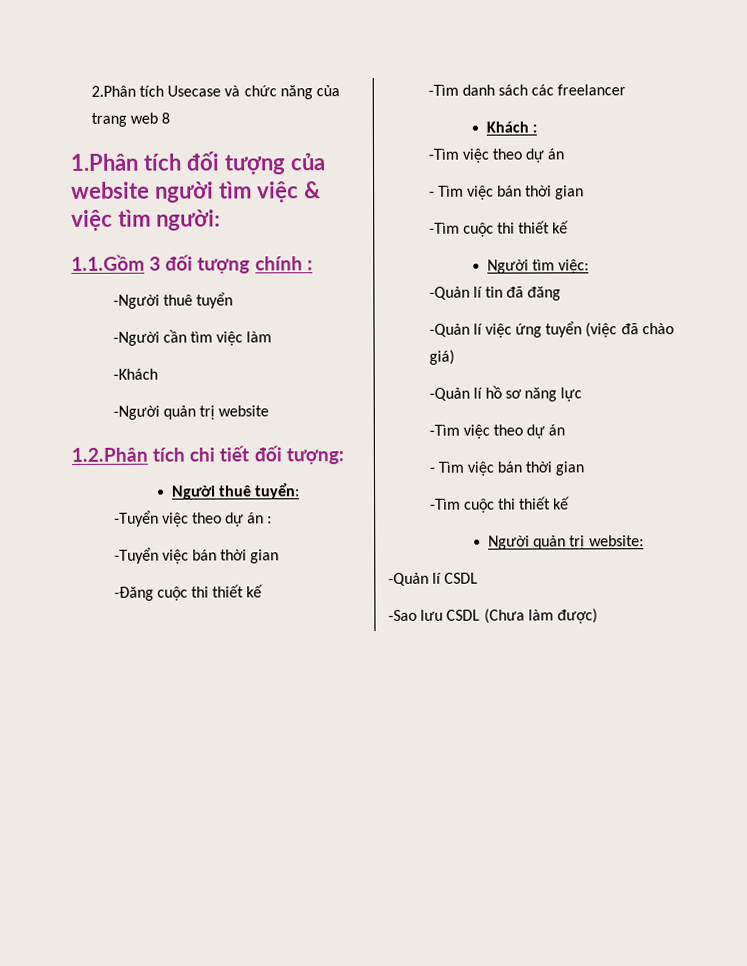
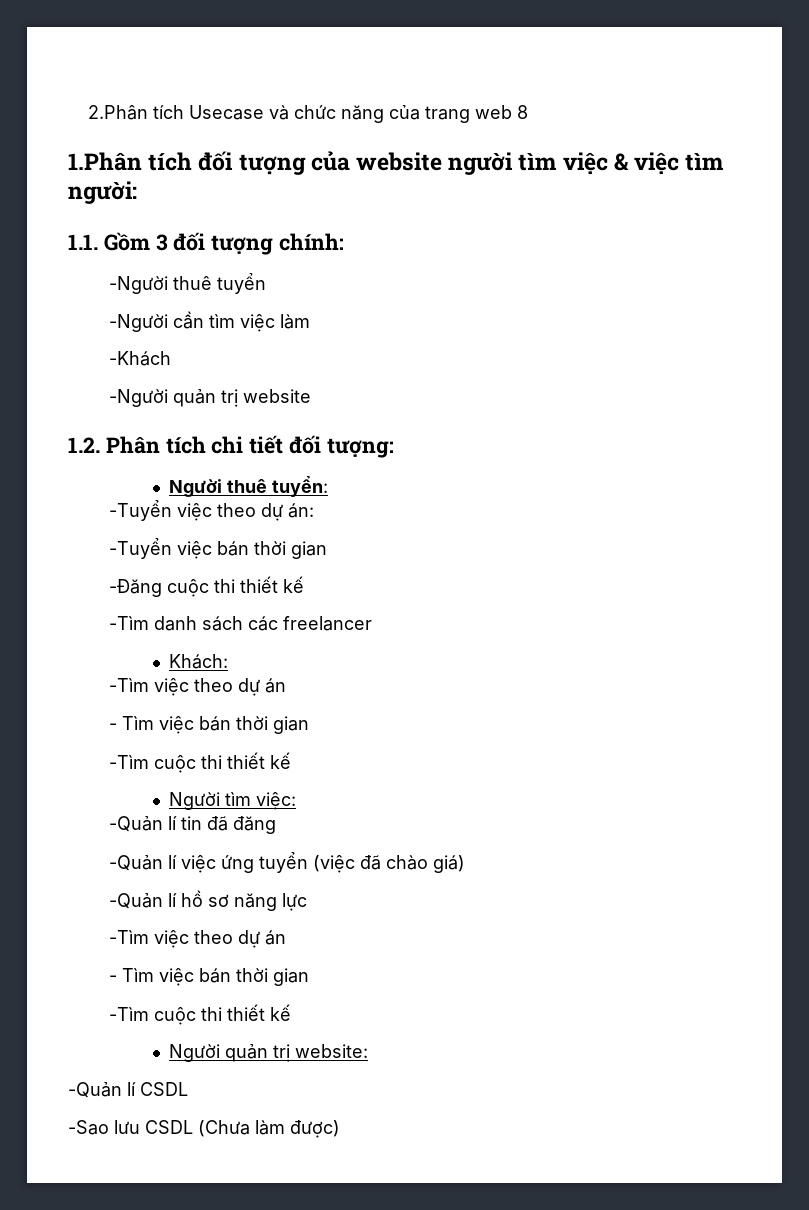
[71,254,145,271] 1.1.Gồm -> [68,232,150,251] 1.1. Gồm
[254,256,313,271] chính : -> [279,233,345,251] chính:
[71,447,148,462] 1.2.Phân -> [68,436,160,454] 1.2. Phân
[247,512,273,524] án : -> [287,503,314,518] án:
[486,121,538,133] Khách : -> [169,654,229,669] Khách:

